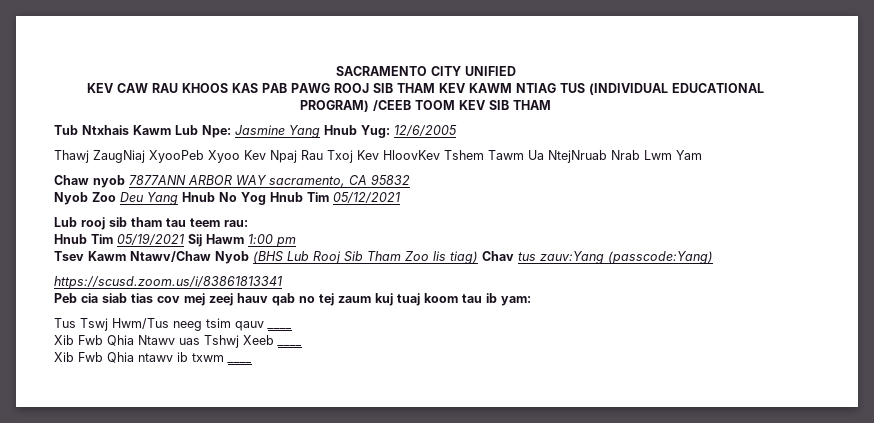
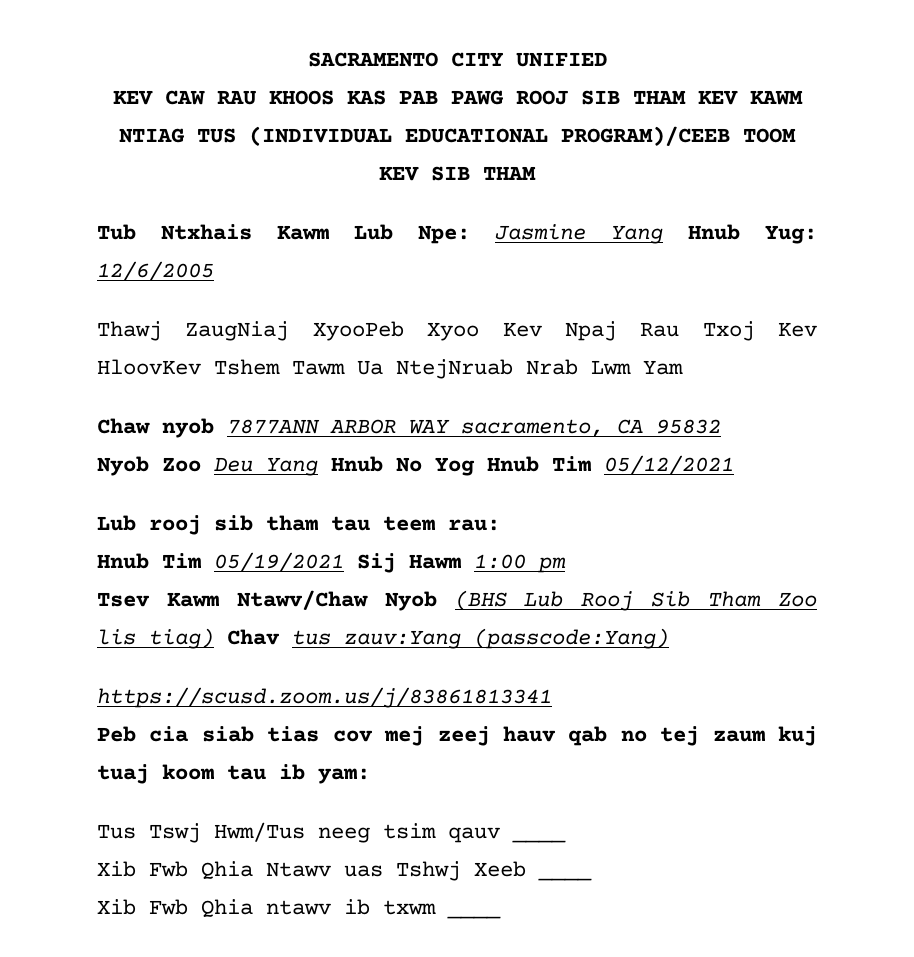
[300,100,411,112] PROGRAM) /CEEB -> [561,126,730,146] PROGRAM)/CEEB
[54,276,282,289] https://scusd.zoom.us/i/83861813341 -> [97,687,552,708] https://scusd.zoom.us/j/83861813341

